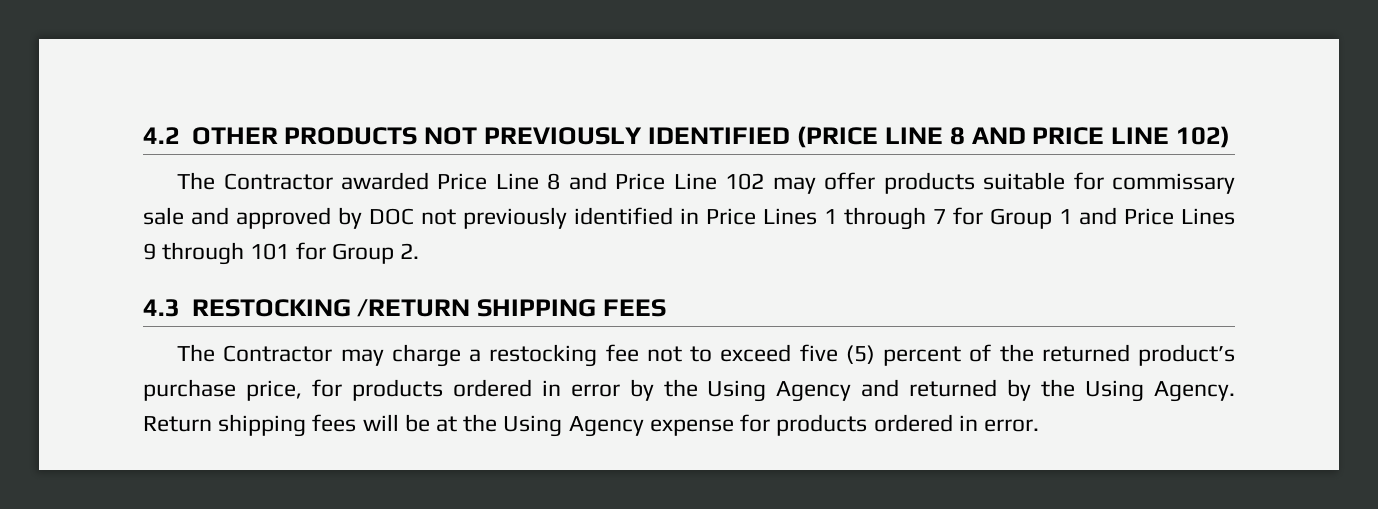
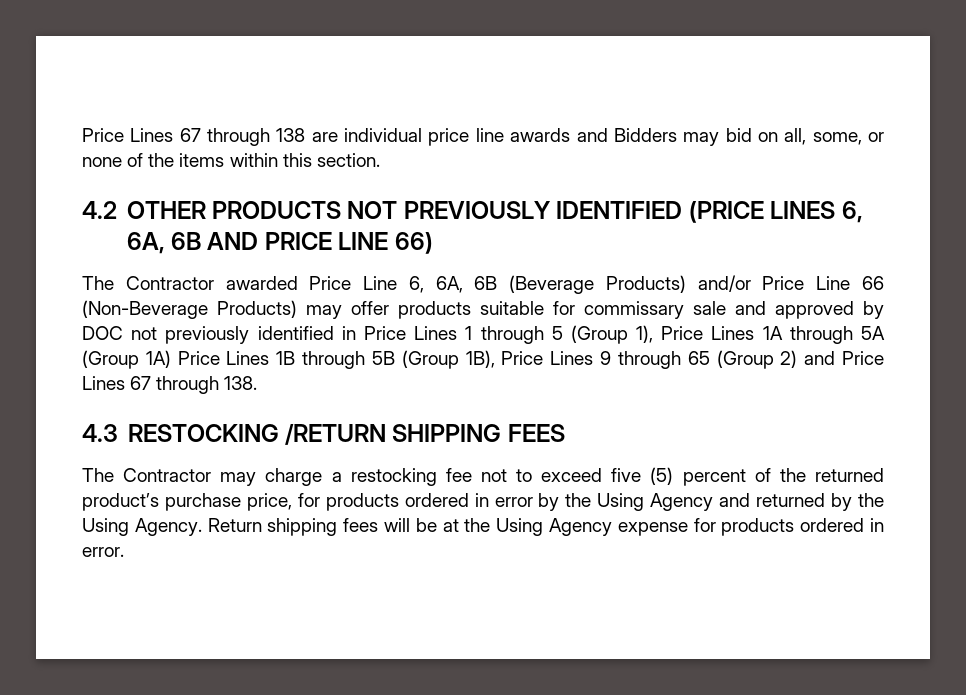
(143, 135) none -> [82,128,885,146] [82,153,380,167] Price Lines 67 through 138 are individual price line awards and Bidders may bid on all, some, or none of the items within this section. //
[884,127,965,145] LINE 8 -> [770,201,863,223] [126,232,201,254] LINES 6, 6A, 6B
[1176,126,1231,148] 102) -> [394,232,433,254] 66)
[547,172,765,190] 8 and Price Line 102 -> [408,275,884,294] [82,300,297,319] 6, 6A, 6B (Beverage Products) and/or Price Line 66 (Non-Beverage Products)
[933,207,1235,229] [143,242,420,265] 7 for Group 1 and Price Lines 9 through 101 for Group 2. -> [551,325,885,344] [82,350,885,369] [82,376,258,394] 5 (Group 1), Price Lines 1A through 5A (Group 1A) Price Lines 1B through 5B (Group 1B), Price Lines 9 through 65 (Group 2) and Price Lines 67 through 138.

